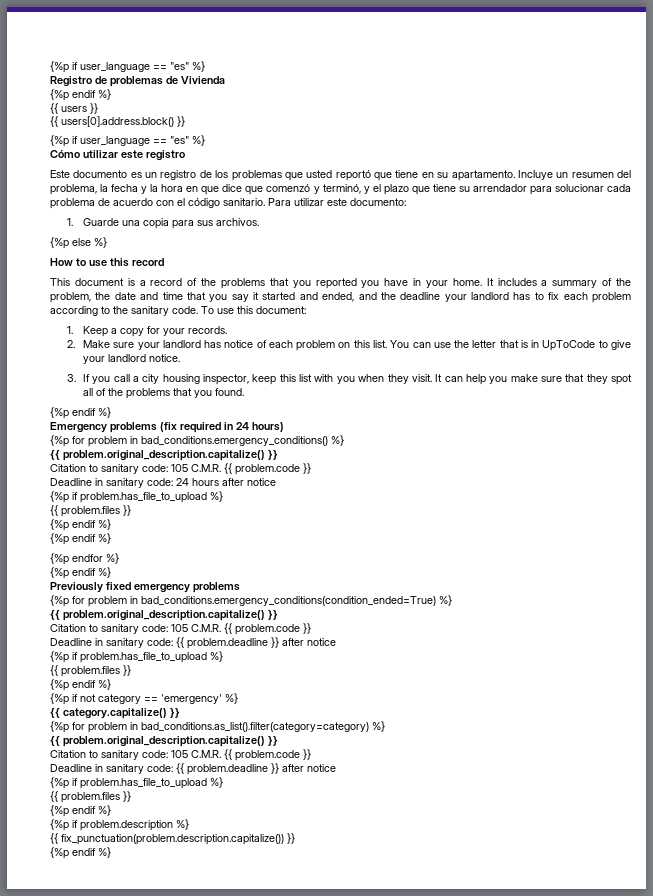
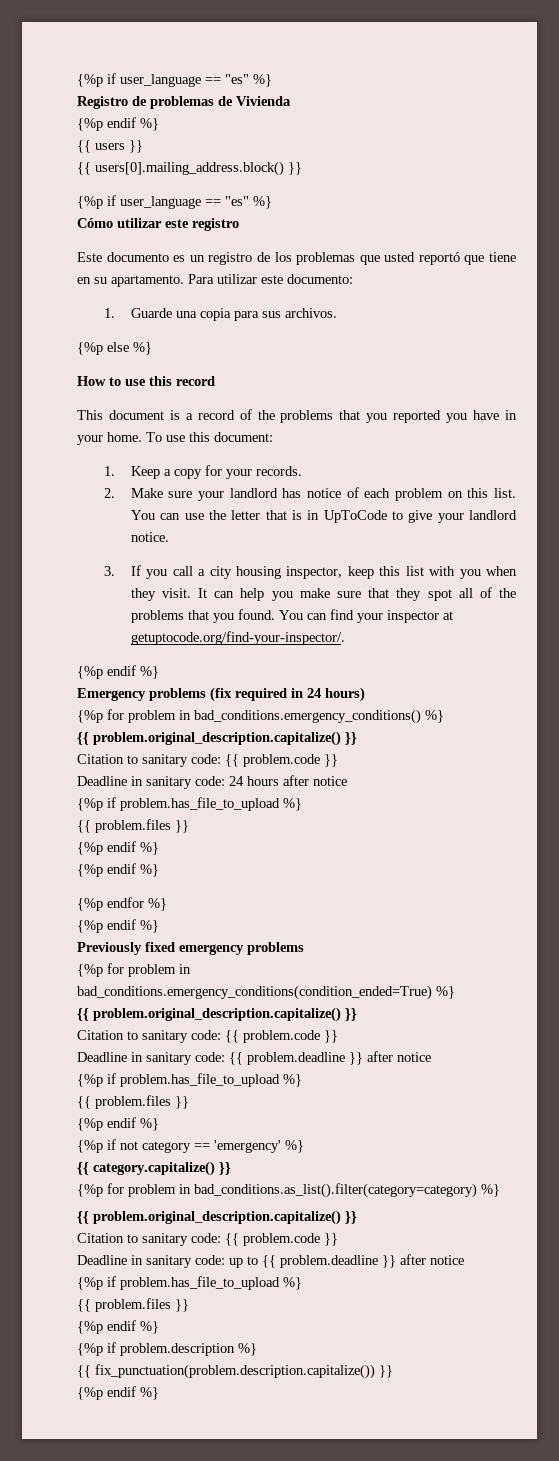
[61,116,174,127] users[0].address.block() -> [95,161,284,176] users[0].mailing_address.block()
[517,170,631,180] [50,184,631,195] [50,198,265,209] Incluye un resumen del problema, la fecha y la hora en que dice que comenzó y terminó, y el plazo que tiene su arrendador para solucionar cada problema de acuerdo con el código sanitario. -> (184, 281) none
[486,278,631,288] [50,292,632,303] [50,306,198,316] It includes a summary of the problem, the date and time that you say it started and ended, and the deadline your landlord has to fix each problem according to the sanitary code. -> (142, 437) none
(245, 392) none -> [278,609,453,623] [130,631,345,645] You can find your inspector at getuptocode.org/find-your-inspector/.
[171,464,221,472] 105 C.M.R. -> (221, 759) none
[171,624,221,632] 105 C.M.R. -> (221, 1035) none
[171,749,311,761] [50,764,173,774] 105 C.M.R. {{ problem.code }} // Deadline in sanitary code: -> [225,1233,338,1246] [77,1255,258,1268] {{ problem.code }} // Deadline in sanitary code: up to

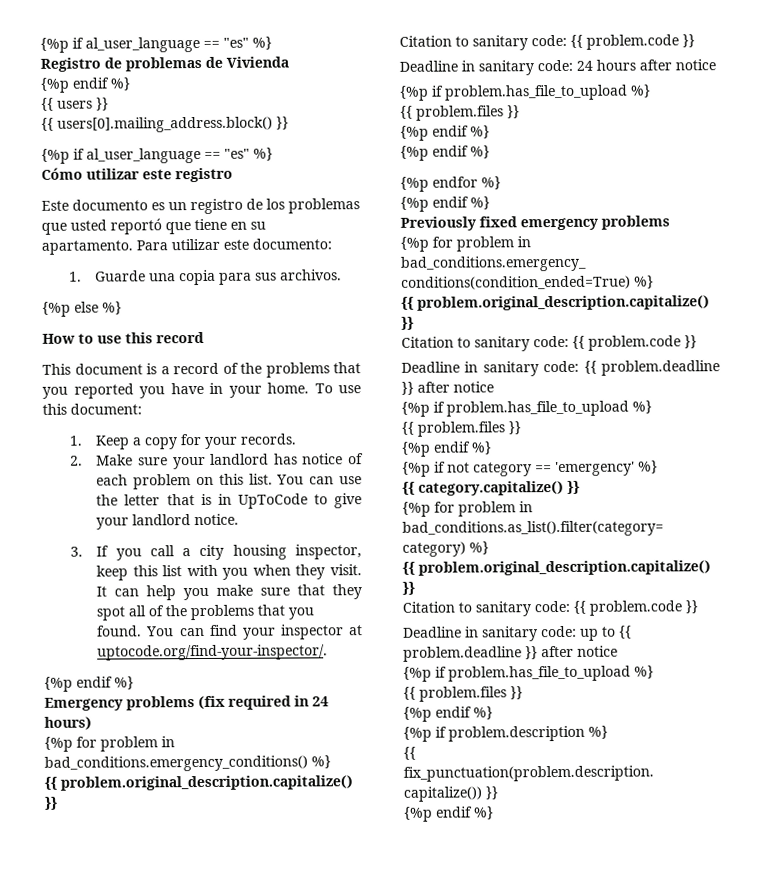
[77,73,201,87] {%p if user_language -> [40,37,200,53] {%p if al_user_language
[120,196,201,209] user_language -> [86,148,201,164] al_user_language
[130,631,345,645] getuptocode.org/find-your-inspector/. -> [97,644,329,661] uptocode.org/find-your-inspector/.

